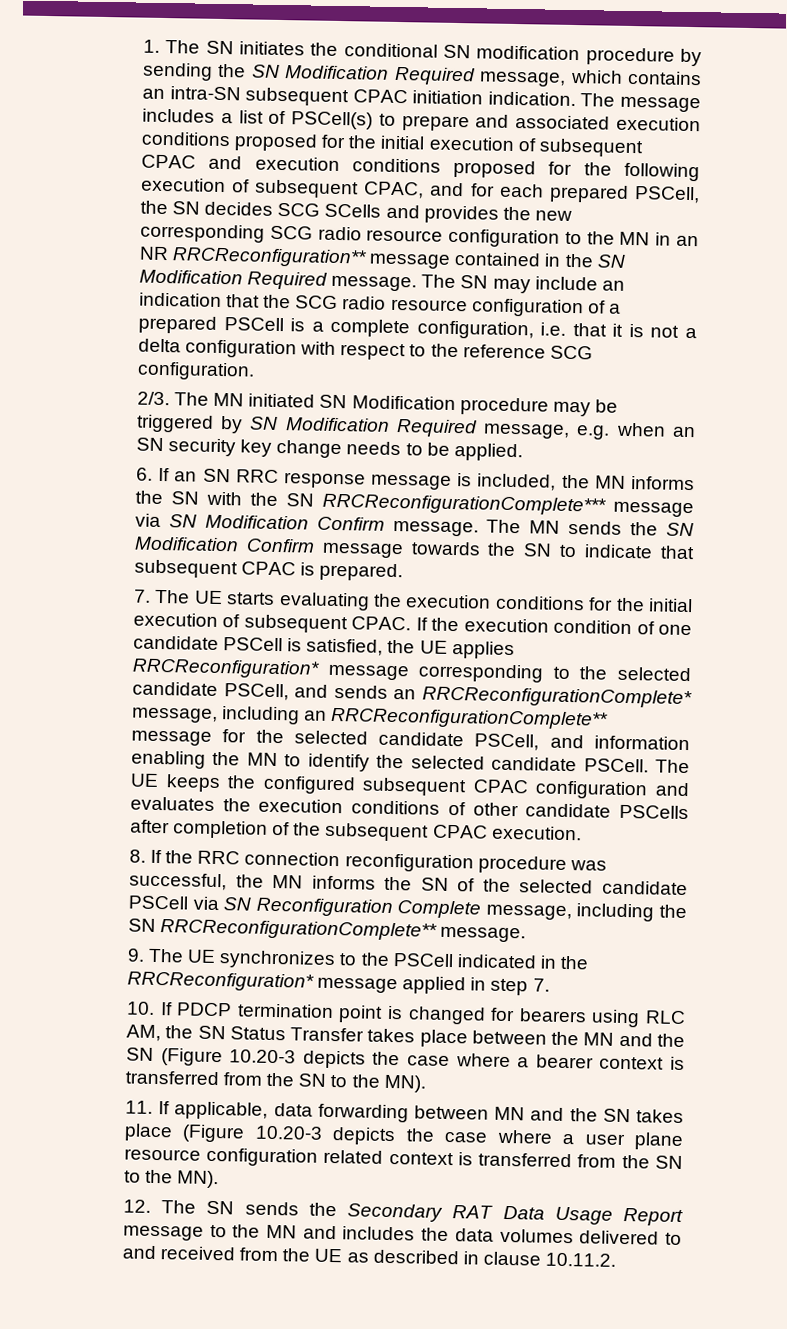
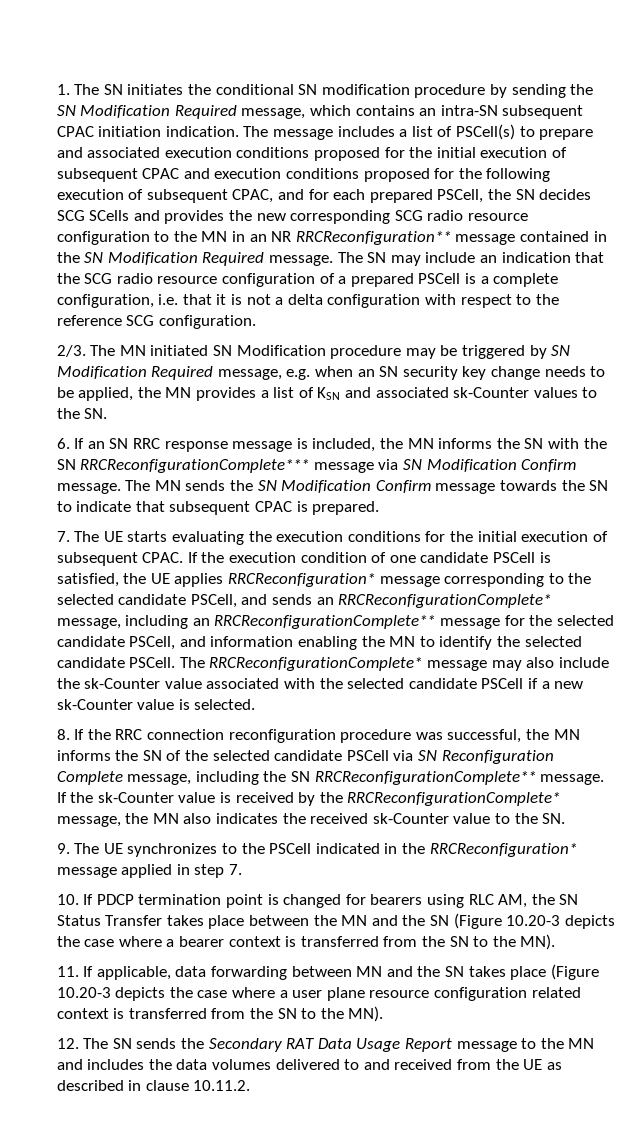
[453,442,523,462] applied. -> [78,387,598,401] [56,408,108,419] applied, the MN provides a list of KSN and associated sk-Counter values to the SN.
[129,773,690,800] [129,796,690,820] [129,819,582,842] UE keeps the configured subsequent CPAC configuration and evaluates the execution conditions of other candidate PSCells after completion of the subsequent CPAC execution. -> [209,657,609,671] [56,678,584,689] [56,699,256,710] RRCReconfigurationComplete* message may also include the sk-Counter value associated with the selected candidate PSCell if a new sk-Counter value is selected.
(527, 934) none -> [56,792,561,806] [56,813,566,827] If the sk-Counter value is received by the RRCReconfigurationComplete* message, the MN also indicates the received sk-Counter value to the SN.

